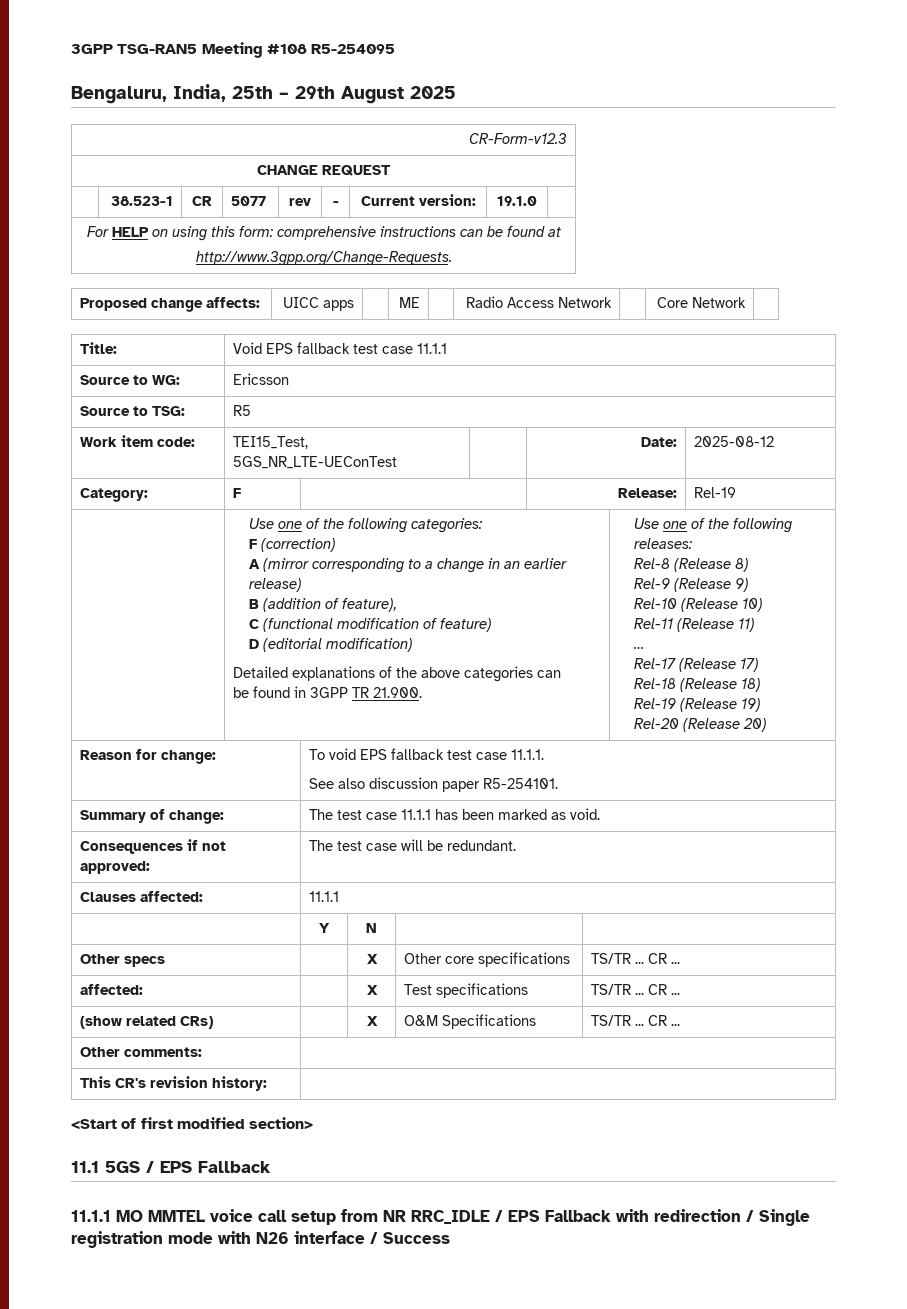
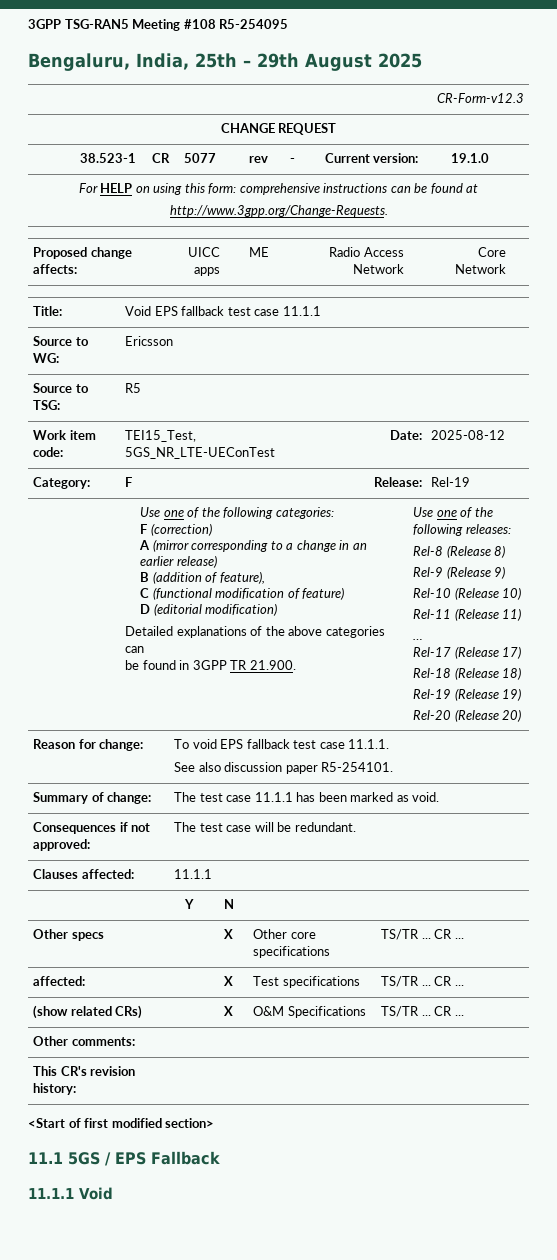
[116,1209,810,1226] [71,1231,450,1248] MO MMTEL voice call setup from NR RRC_IDLE / EPS Fallback with redirection / Single registration mode with N26 interface / Success -> [79,1187,113,1200] Void

